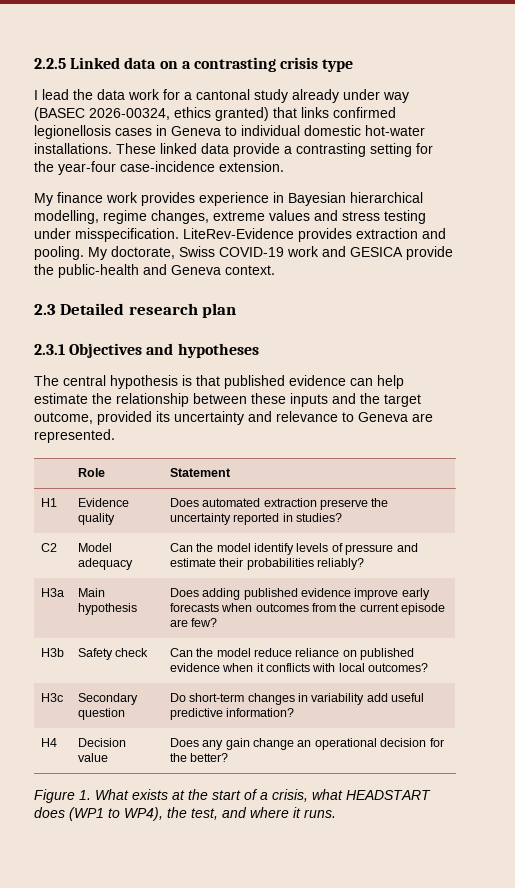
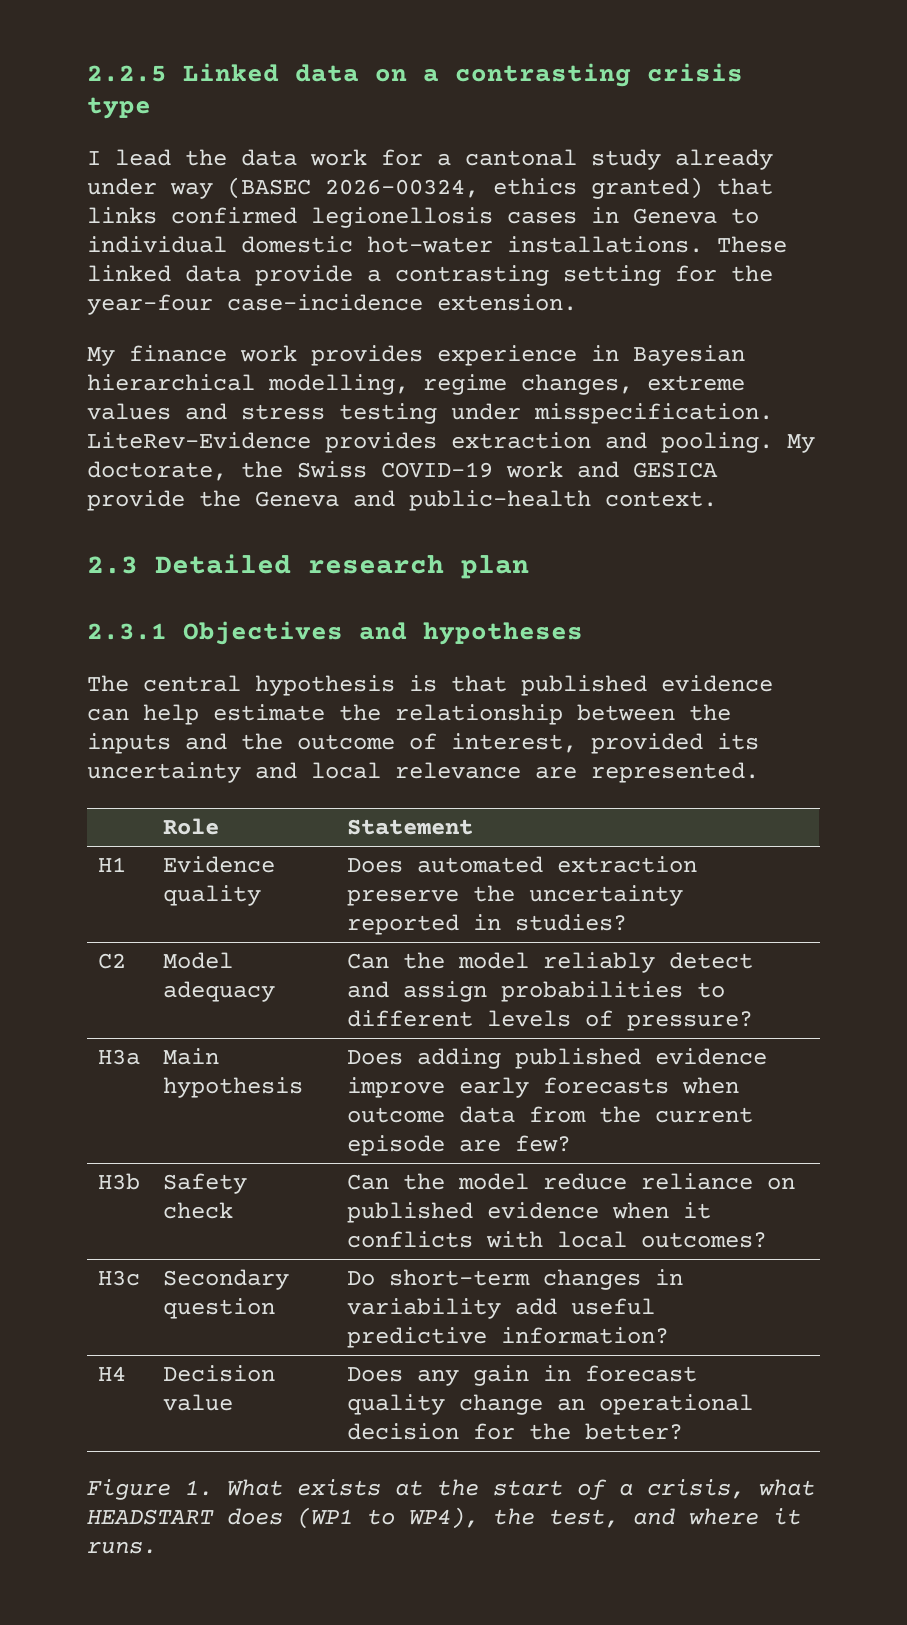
(175, 252) none -> [241,461,283,478] the
[58,264,221,278] public-health and Geneva -> [255,490,591,511] Geneva and public-health
[251,393,286,404] these -> [689,704,731,721] the
[384,394,421,407] [34,412,93,424] target outcome, -> [297,733,577,753] outcome of interest,
[276,411,408,422] relevance to Geneva -> [311,762,521,779] local relevance
[254,543,418,555] [169,558,365,570] identify levels of pressure and estimate their probabilities reliably? -> [543,952,754,973] [347,981,726,1002] [347,1010,754,1031] reliably detect and assign probabilities to different levels of pressure?
[255,603,309,612] outcomes -> [347,1106,516,1123] outcome data
(250, 744) none -> [543,1365,698,1382] [347,1394,446,1415] in forecast quality

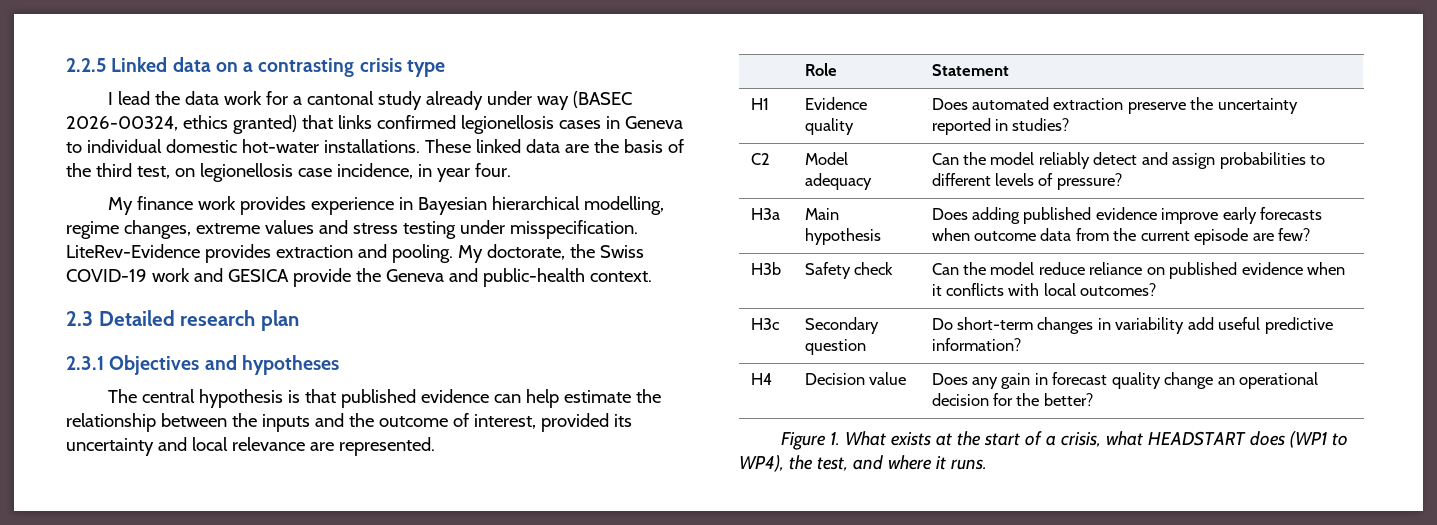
[255,265,773,286] [87,294,577,315] provide a contrasting setting for the year-four case-incidence extension. -> [564,139,684,153] [66,163,511,182] are the basis of the third test, on legionellosis case incidence, in year four.

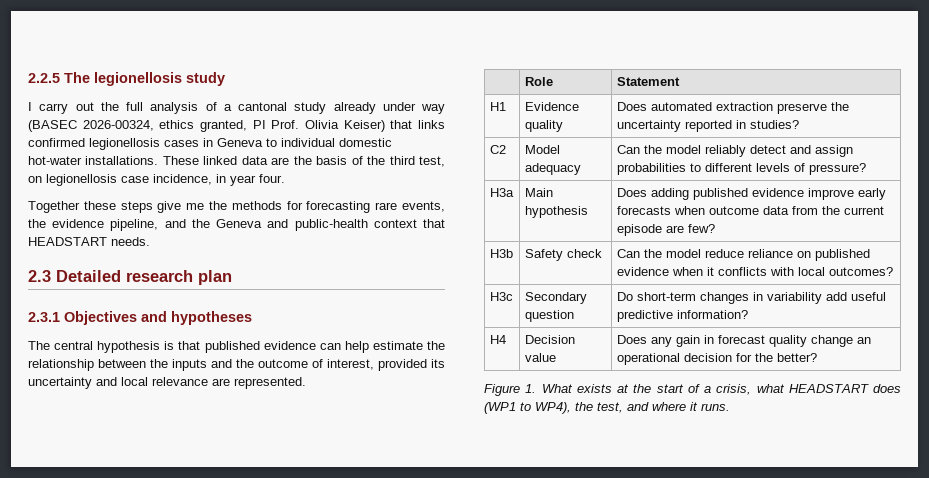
[111,57,445,77] [107,91,288,105] Linked data on a contrasting crisis type // I lead the data work for -> [64,72,225,86] [28,102,217,114] The legionellosis study // I carry out the full analysis of
[232,115,297,134] granted) -> [199,120,385,132] granted, PI Prof. Olivia Keiser)
[107,196,664,215] [66,220,638,239] [66,244,644,263] [66,268,652,287] My finance work provides experience in Bayesian hierarchical modelling, regime changes, extreme values and stress testing under misspecification. LiteRev-Evidence provides extraction and pooling. My doctorate, the Swiss COVID-19 work and GESICA provide the Geneva and public-health context. -> [28,201,446,213] [28,219,446,231] [28,237,150,246] Together these steps give me the methods for forecasting rare events, the evidence pipeline, and the Geneva and public-health context that HEADSTART needs.

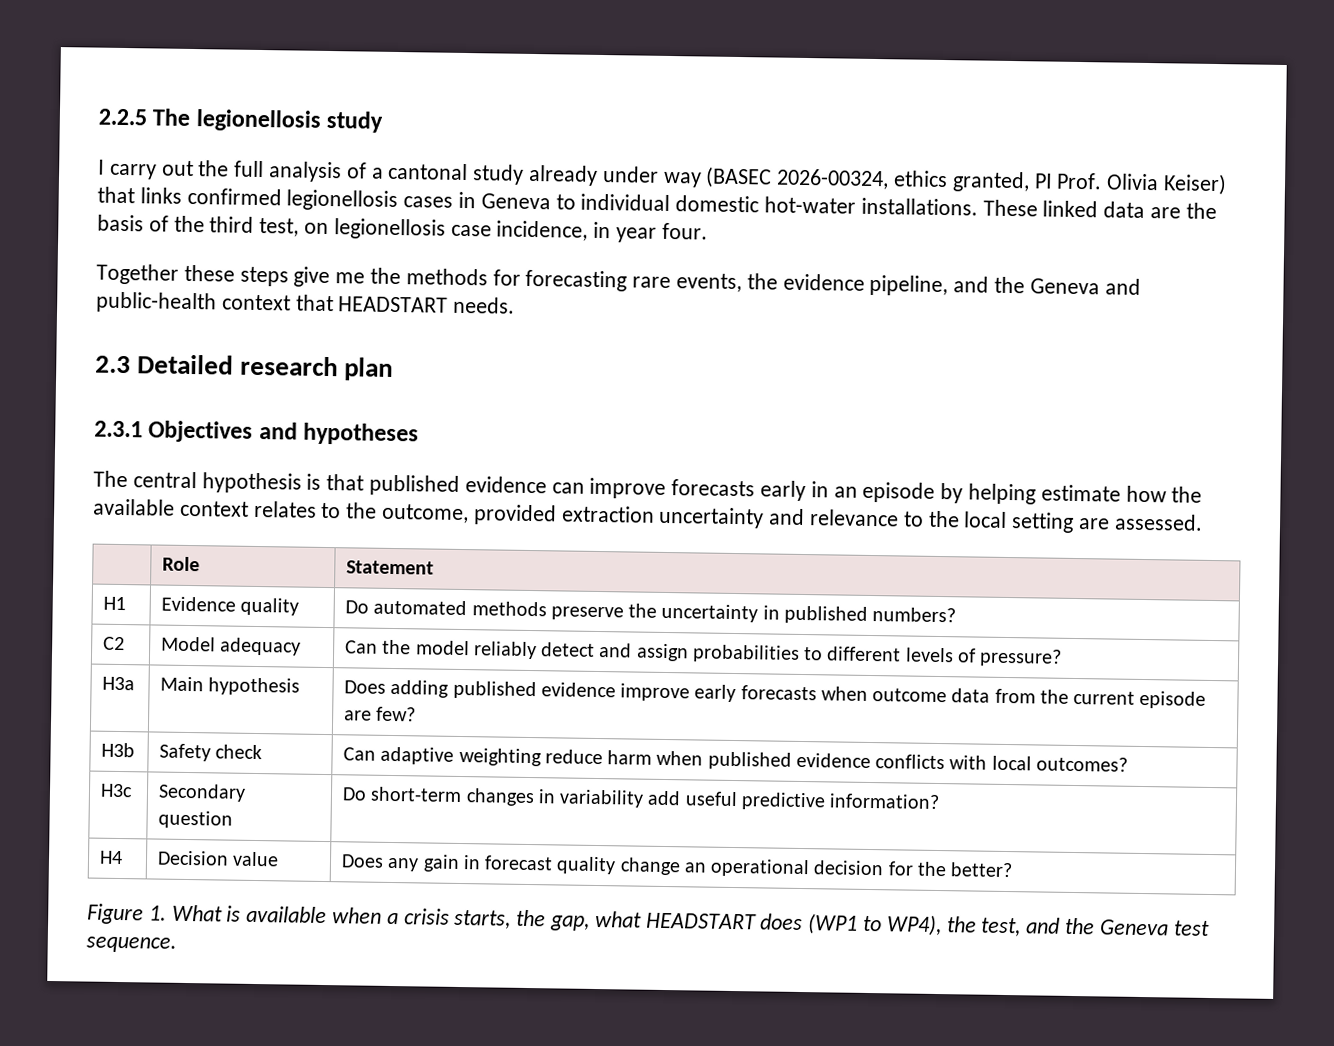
[344,341,446,353] [28,359,445,371] [28,377,306,389] help estimate the relationship between the inputs and the outcome of interest, provided its uncertainty and local relevance are represented. -> [589,477,1203,505] [93,498,1203,533] improve forecasts early in an episode by helping estimate how the available context relates to the outcome, provided extraction uncertainty and relevance to the local setting are assessed.
[616,102,849,114] [616,120,799,132] Does automated extraction preserve the uncertainty reported in studies? -> [345,599,957,624] Do automated methods preserve the uncertainty in published numbers?
[643,249,870,261] [616,267,714,276] the model reduce reliance on published evidence when it -> [380,746,871,770] adaptive weighting reduce harm when published evidence
[576,384,752,395] exists at the start of a crisis, -> [226,905,591,931] is available when a crisis starts, the gap,
[652,402,730,411] where it runs. -> [1065,917,1210,936] [86,936,177,953] the Geneva test sequence.

